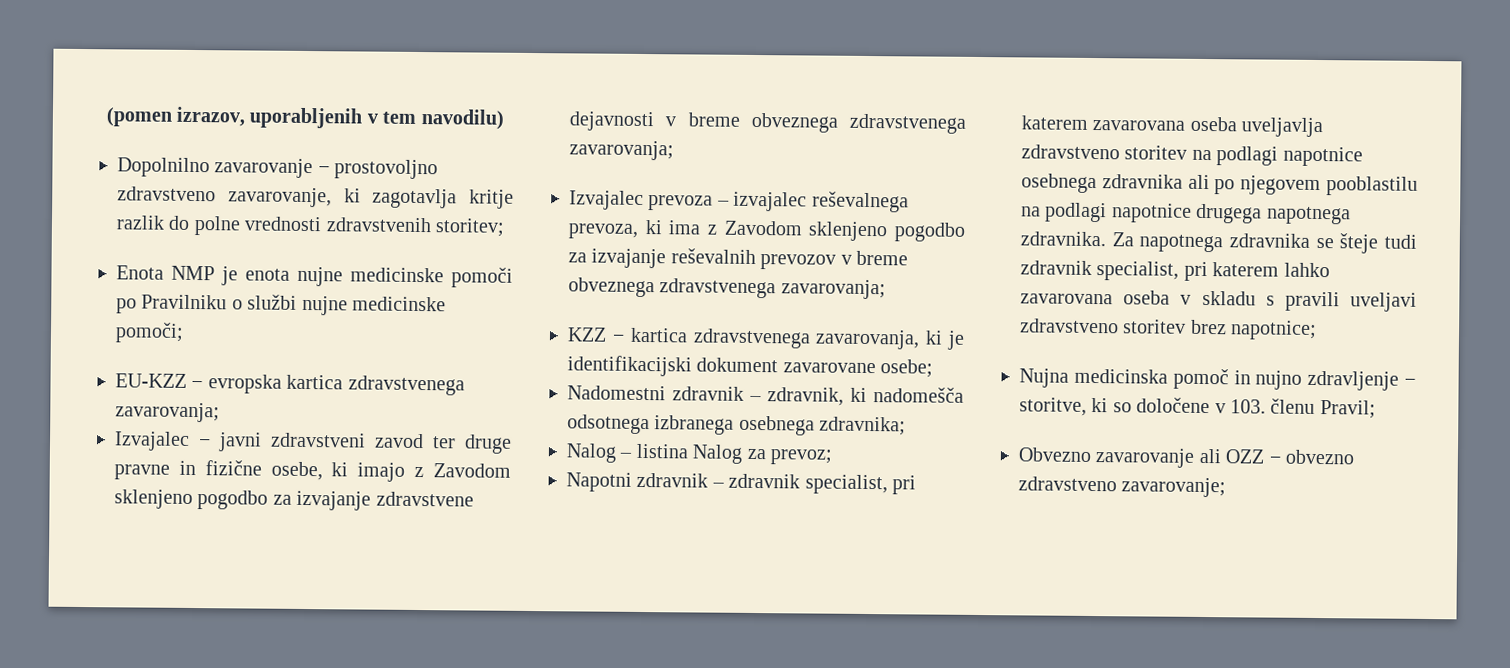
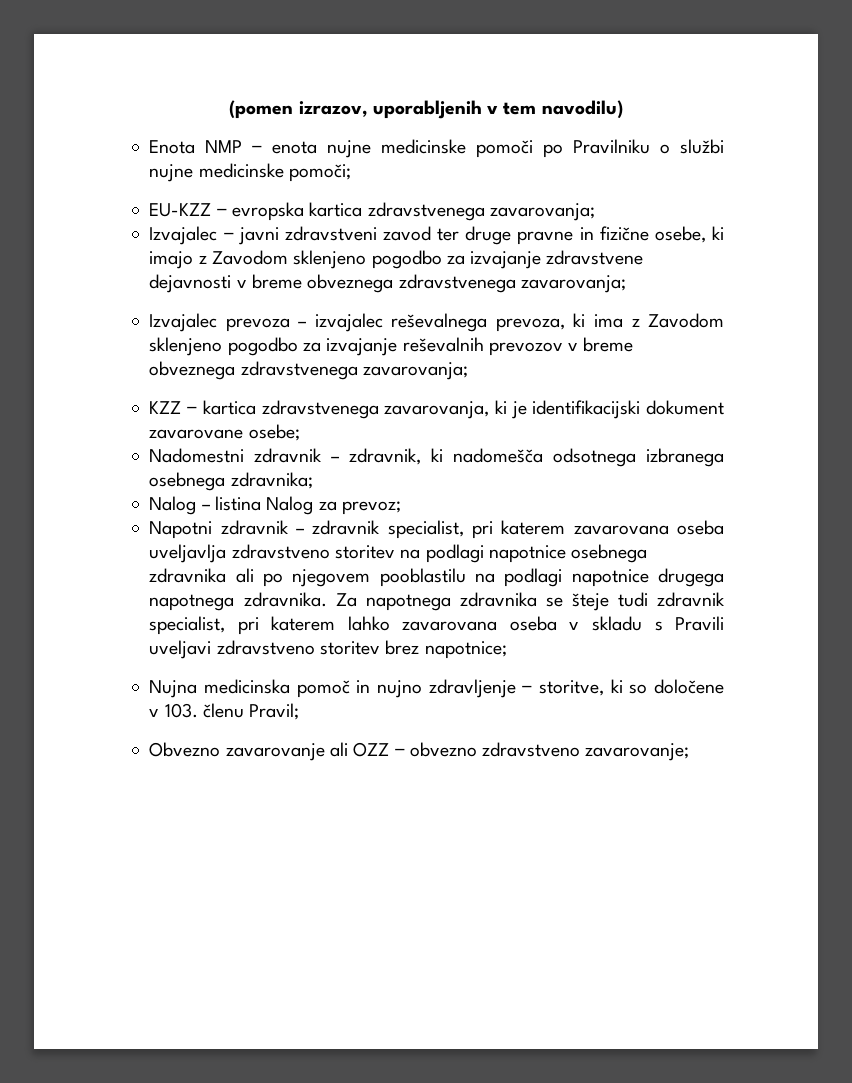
[117,157,439,180] [117,186,514,209] [116,215,505,237] // Dopolnilno zavarovanje − prostovoljno zdravstveno zavarovanje, ki zagotavlja kritje razlik do polne vrednosti zdravstvenih storitev; -> (623, 109) none
[221,266,238,286] je -> [252,145,263,153] −
[1284,291,1340,312] pravili -> [675,616,724,631] Pravili

